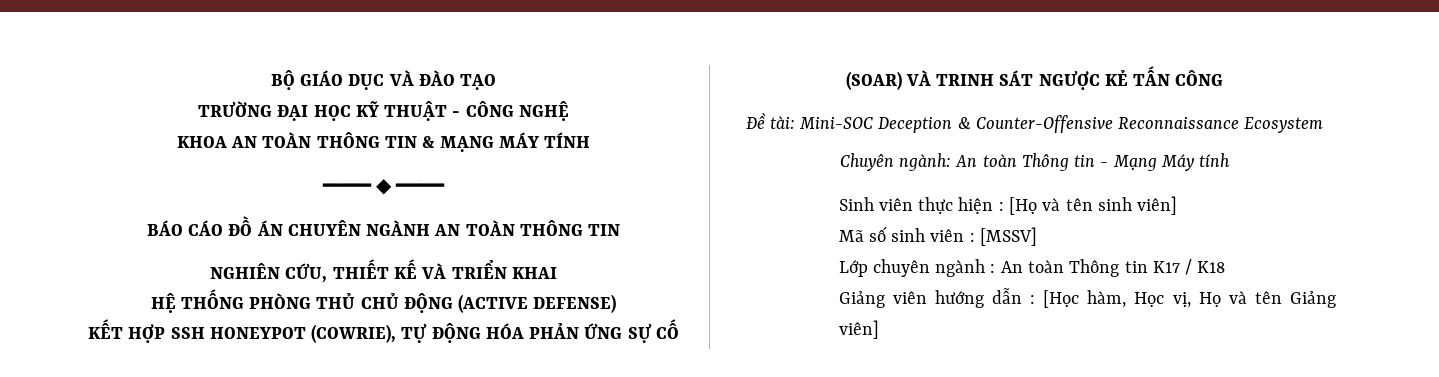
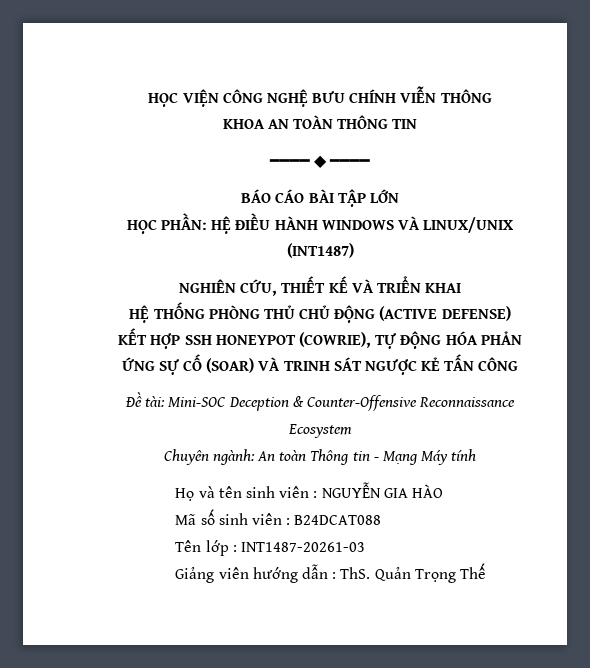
[270,70,497,90] [198,101,569,121] BỘ GIÁO DỤC VÀ ĐÀO TẠO // TRƯỜNG ĐẠI HỌC KỸ THUẬT - CÔNG NGHỆ -> [148,86,492,107] HỌC VIỆN CÔNG NGHỆ BƯU CHÍNH VIỄN THÔNG
[422,132,591,152] & MẠNG MÁY TÍNH -> (418, 124) none
[228,216,621,236] ĐỒ ÁN CHUYÊN NGÀNH AN TOÀN THÔNG TIN -> [308,189,399,207] [126,213,514,234] [286,243,354,258] BÀI TẬP LỚN // HỌC PHẦN: HỆ ĐIỀU HÀNH WINDOWS VÀ LINUX/UNIX (INT1487)
[838,196,1178,215] Sinh viên thực hiện : [Họ và tên sinh viên] -> [175,482,443,501] Họ và tên sinh viên : NGUYỄN GIA HÀO
[980,227,1038,246] [838,259,1226,277] [MSSV] // Lớp chuyên ngành : An toàn Thông tin K17 / K18 -> [294,515,382,525] [175,540,366,556] B24DCAT088 // Tên lớp : INT1487-20261-03
[1043,290,1337,308] [838,320,879,339] [Học hàm, Học vị, Họ và tên Giảng viên] -> [340,563,486,583] ThS. Quản Trọng Thế

